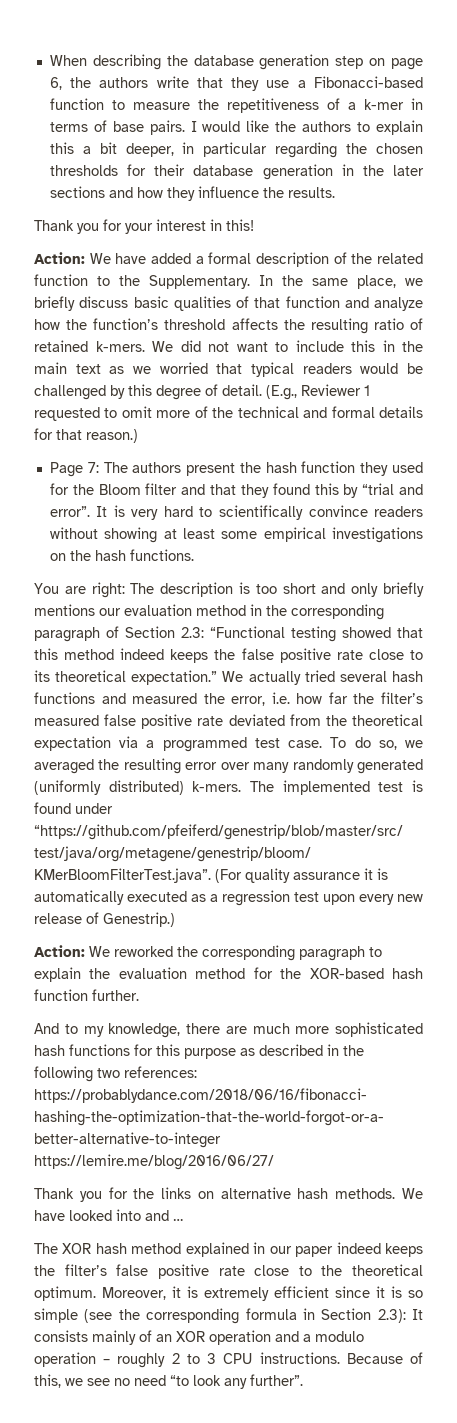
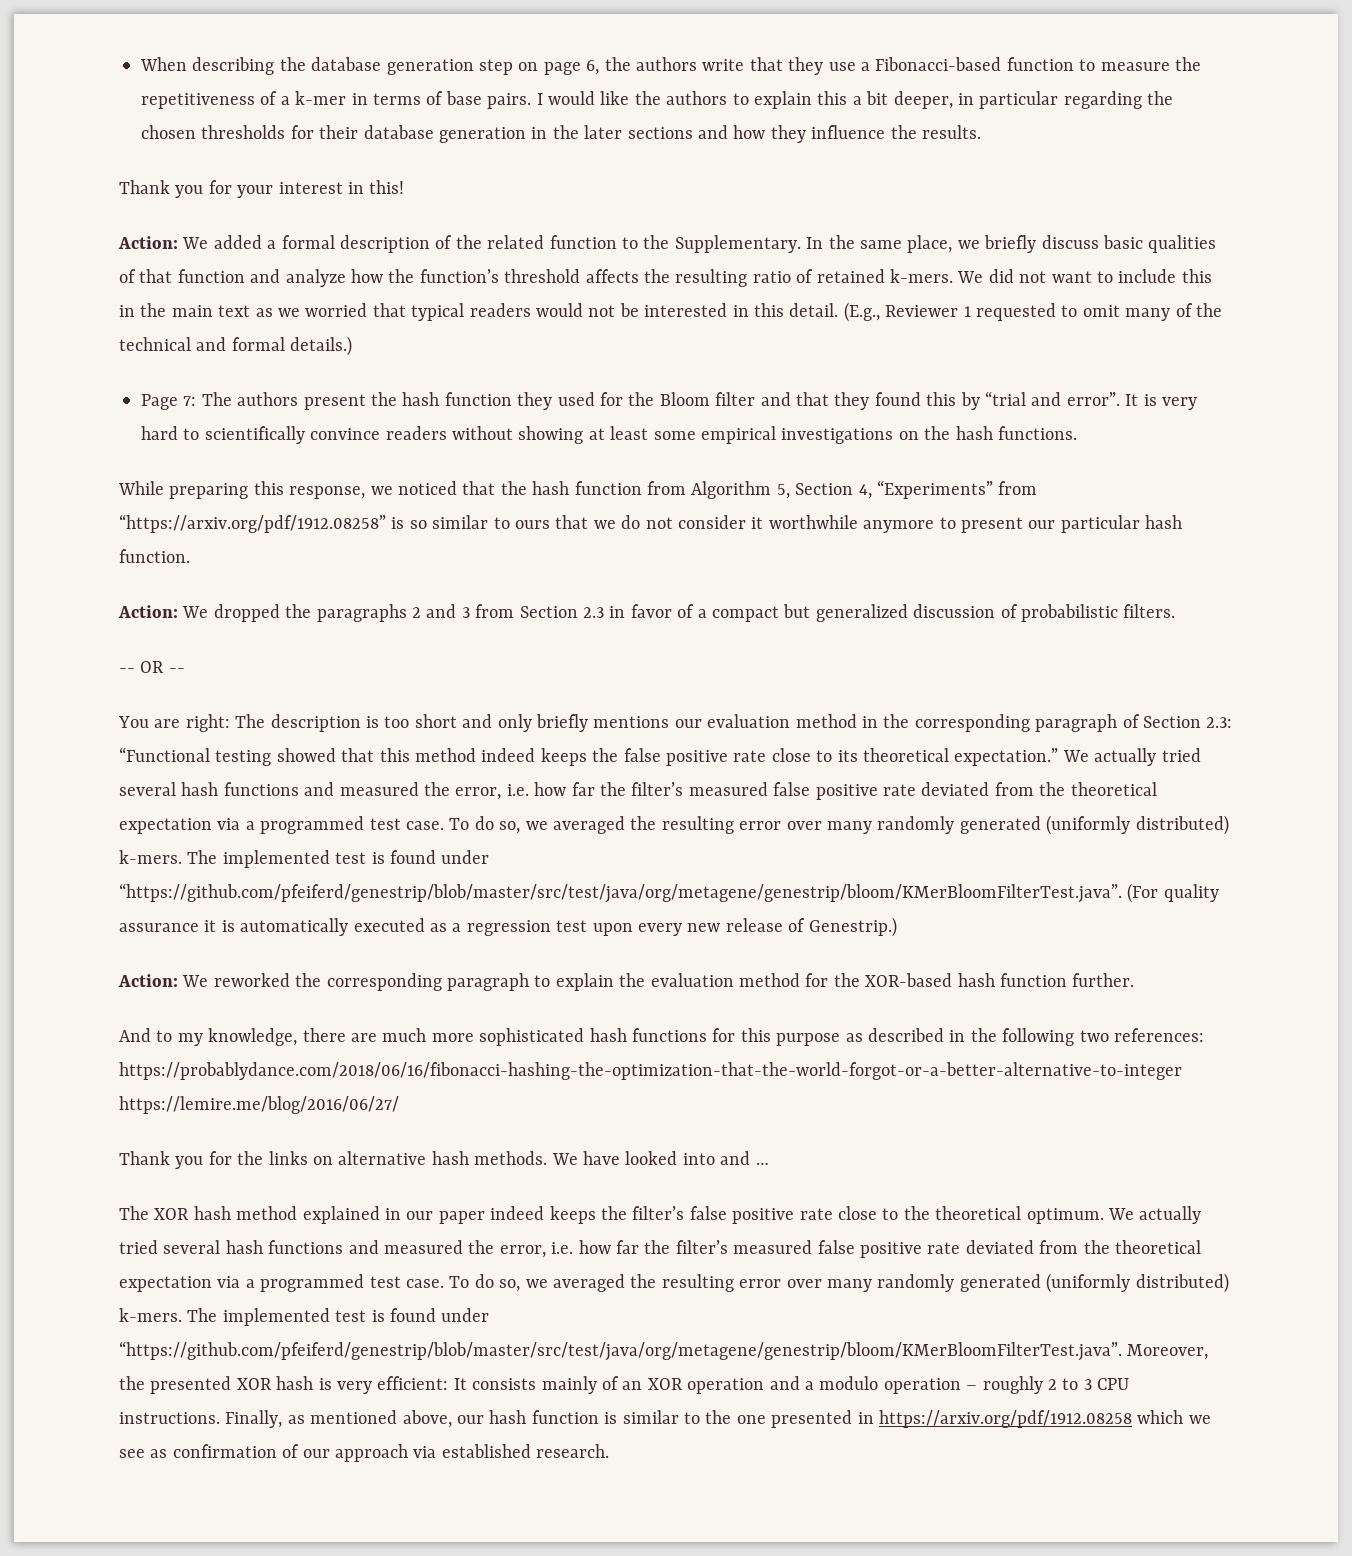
[115,253,147,264] have -> (209, 243) none
[407,363,424,374] [34,384,218,400] be challenged by this degree of -> [588,303,784,317] not be interested in this
[156,410,191,418] more -> [1125,308,1171,321] many
[379,406,424,418] [34,428,138,443] details for that reason.) -> [290,336,353,356] details.)
(194, 555) none -> [118,480,1038,499] [119,514,1183,533] [119,549,190,563] [118,604,1176,622] [119,661,185,673] // While preparing this response, we noticed that the hash function from Algorithm 5, Section 4, “Experiments” from “https://arxiv.org/pdf/1912.08258” is so similar to ours that we do not consider it worthwhile anymore to present our particular hash function. // Action: We dropped the paragraphs 2 and 3 from Section 2.3 in favor of a compact but generalized discussion of probabilistic filters. // -- OR --
[102,1286,423,1301] [34,1308,406,1324] Moreover, it is extremely efficient since it is so simple (see the corresponding formula in Section 2.3): -> [1107,1206,1202,1224] [119,1240,1201,1258] [119,1273,1229,1293] [119,1308,490,1326] [119,1341,1209,1361] [119,1376,449,1394] We actually tried several hash functions and measured the error, i.e. how far the filter’s measured false positive rate deviated from the theoretical expectation via a programmed test case. To do so, we averaged the resulting error over many randomly generated (uniformly distributed) k-mers. The implemented test is found under “https://github.com/pfeiferd/genestrip/blob/master/src/test/java/org/metagene/genestrip/bloom/KMerBloomFilterTest.java”. Moreover, the presented XOR hash is very efficient:
[346,1352,424,1364] [34,1374,303,1389] Because of this, we see no need “to look any further”. -> [225,1410,1211,1428] [119,1444,610,1462] Finally, as mentioned above, our hash function is similar to the one presented in https://arxiv.org/pdf/1912.08258 which we see as confirmation of our approach via established research.

